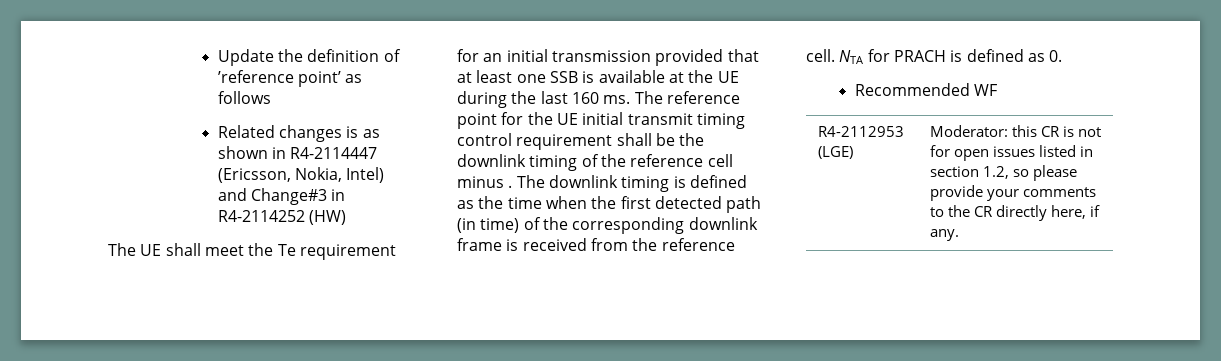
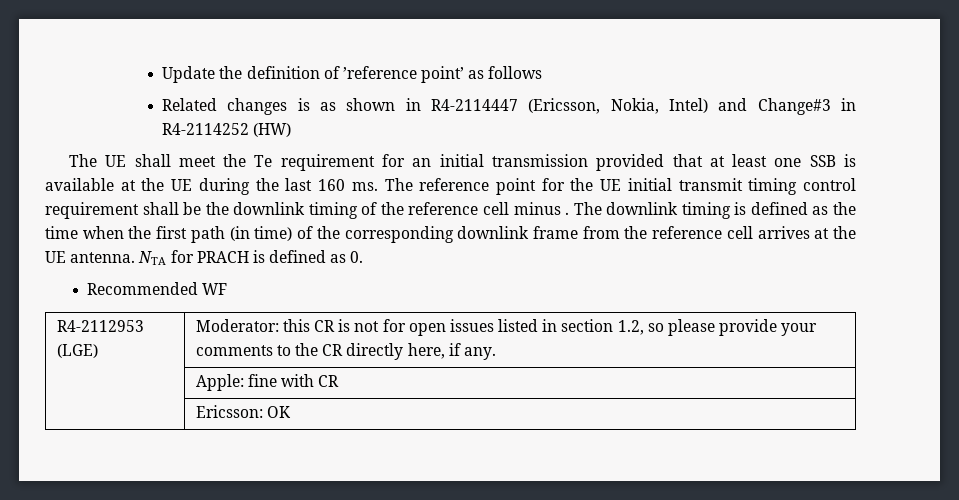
[654,196,722,209] detected -> (188, 232) none
[506,238,587,251] is received -> (578, 232) none
[806,49,835,62] cell. -> [726,226,856,239] [45,251,136,263] cell arrives at the UE antenna.
(959, 235) none -> [195,374,340,391] [195,405,291,418] // | Apple: fine with CR // | Ericsson: OK

